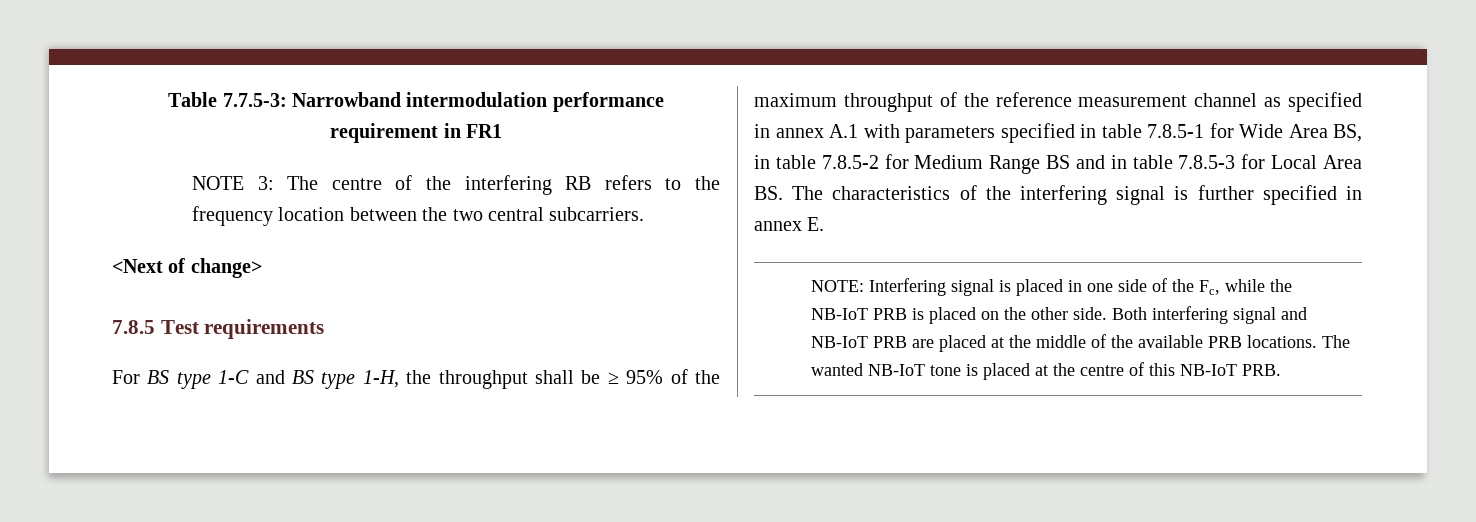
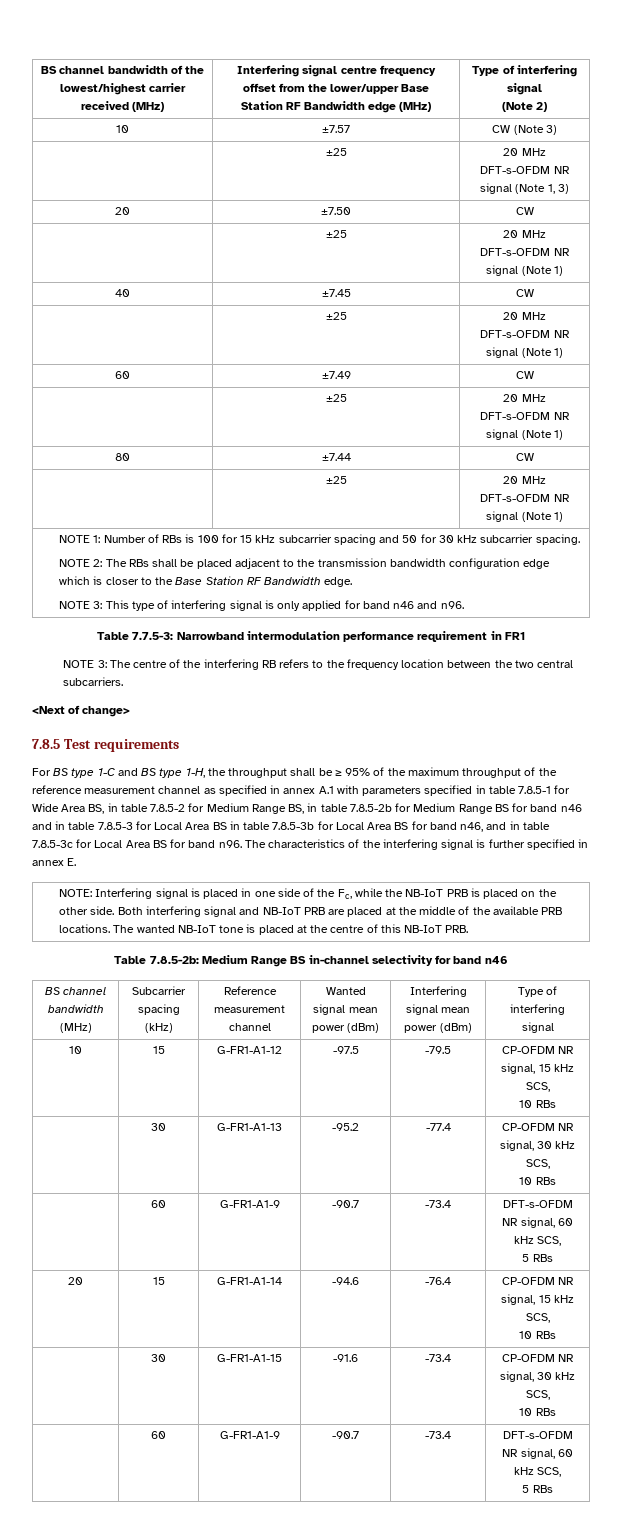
(168, 99) none -> [41,65,204,74] [59,83,187,95] [80,101,165,112] [237,65,436,77] [242,83,430,94] [240,101,432,113] [472,65,577,77] [507,83,542,95] [501,102,548,112] [116,125,129,133] [322,125,350,133] [492,125,557,135] [325,148,347,156] [503,148,546,156] [480,166,570,174] [480,183,569,194] [115,207,130,215] [321,207,351,215] [515,207,534,215] [325,230,347,238] [503,230,546,238] [480,248,570,256] [486,265,563,276] [115,289,130,297] [321,289,351,297] [515,289,534,297] [325,312,347,320] [503,312,546,320] [480,330,570,338] [486,347,563,358] [115,371,130,379] [321,371,351,379] [515,371,534,379] [325,394,347,402] [503,394,546,402] [480,412,570,420] [486,429,563,440] [115,453,130,461] [321,453,351,461] [515,453,534,461] [325,476,347,484] [503,476,546,484] [480,494,570,502] [486,511,563,522] [59,534,580,545] [59,558,551,569] [59,576,353,587] [59,600,464,611] BS channel bandwidth of the lowest/highest carrier received (MHz) | Interfering signal centre frequency offset from the lower/upper Base Station RF Bandwidth edge (MHz) | Type of interfering signal // (Note 2) // 10 | ±7.57 | CW (Note 3) // | ±25 | 20 MHz DFT-s-OFDM NR signal (Note 1, 3) // 20 | ±7.50 | CW // | ±25 | 20 MHz DFT-s-OFDM NR signal (Note 1) // 40 | ±7.45 | CW // | ±25 | 20 MHz DFT-s-OFDM NR signal (Note 1) // 60 | ±7.49 | CW // | ±25 | 20 MHz DFT-s-OFDM NR signal (Note 1) // 80 | ±7.44 | CW // | ±25 | 20 MHz DFT-s-OFDM NR signal (Note 1) // NOTE 1: Number of RBs is 100 for 15 kHz subcarrier spacing and 50 for 30 kHz subcarrier spacing. // NOTE 2: The RBs shall be placed adjacent to the transmission bandwidth configuration edge which is closer to the Base Station RF Bandwidth edge. // NOTE 3: This type of interfering signal is only applied for band n46 and n96. //
[1046,155,1071,169] BS -> [288,803,582,814] BS, in table 7.8.5-2b for Medium Range BS for band n46
[754,186,783,200] BS. -> [212,821,550,832] [32,839,242,848] BS in table 7.8.5-3b for Local Area BS for band n46, and in table 7.8.5-3c for Local Area BS for band n96.
(1281, 370) none -> [114,955,508,967] [44,987,107,995] [47,1004,104,1013] [59,1023,92,1033] [132,986,186,995] [137,1004,180,1015] [144,1023,173,1033] [223,986,277,995] [214,1005,285,1013] [228,1023,271,1031] [325,987,366,995] [313,1004,378,1015] [311,1023,380,1033] [409,986,467,997] [405,1004,471,1015] [404,1023,472,1033] [517,986,558,997] [510,1004,565,1015] [521,1022,554,1033] [69,1046,82,1054] [152,1046,165,1054] [217,1046,282,1054] [332,1046,359,1054] [425,1046,451,1054] [501,1046,575,1054] [501,1063,574,1074] [525,1082,550,1092] [519,1100,556,1108] [151,1123,166,1131] [217,1123,282,1131] [332,1123,359,1131] [425,1123,451,1131] [501,1123,575,1131] [499,1140,576,1151] [525,1159,550,1169] [519,1177,556,1185] [151,1200,166,1208] [219,1200,280,1208] [332,1200,359,1208] [425,1200,451,1208] [502,1200,573,1208] [502,1217,573,1228] [513,1236,562,1246] [522,1254,553,1262] [68,1277,83,1285] [152,1277,165,1285] [217,1277,282,1285] [332,1277,359,1285] [425,1277,451,1285] [501,1277,575,1285] [501,1294,574,1305] [525,1313,550,1323] [519,1331,556,1339] [151,1354,166,1362] [217,1354,282,1362] [333,1354,358,1362] [425,1354,451,1362] [501,1354,575,1362] [499,1371,576,1382] [525,1390,550,1400] [519,1408,556,1416] [151,1431,166,1439] [219,1431,280,1439] [332,1431,359,1439] [425,1431,451,1439] [502,1431,573,1439] [502,1448,573,1459] [513,1467,562,1477] [522,1485,553,1493] // Table 7.8.5-2b: Medium Range BS in-channel selectivity for band n46 // BS channel bandwidth (MHz) | Subcarrier spacing (kHz) | Reference measurement channel | Wanted signal mean power (dBm) | Interfering signal mean power (dBm) | Type of interfering signal // 10 | 15 | G-FR1-A1-12 | -97.5 | -79.5 | CP-OFDM NR signal, 15 kHz SCS, // 10 RBs // | 30 | G-FR1-A1-13 | -95.2 | -77.4 | CP-OFDM NR signal, 30 kHz SCS, // 10 RBs // | 60 | G-FR1-A1-9 | -90.7 | -73.4 | DFT-s-OFDM NR signal, 60 kHz SCS, // 5 RBs // 20 | 15 | G-FR1-A1-14 | -94.6 | -76.4 | CP-OFDM NR signal, 15 kHz SCS, // 10 RBs // | 30 | G-FR1-A1-15 | -91.6 | -73.4 | CP-OFDM NR signal, 30 kHz SCS, // 10 RBs // | 60 | G-FR1-A1-9 | -90.7 | -73.4 | DFT-s-OFDM NR signal, 60 kHz SCS, // 5 RBs

